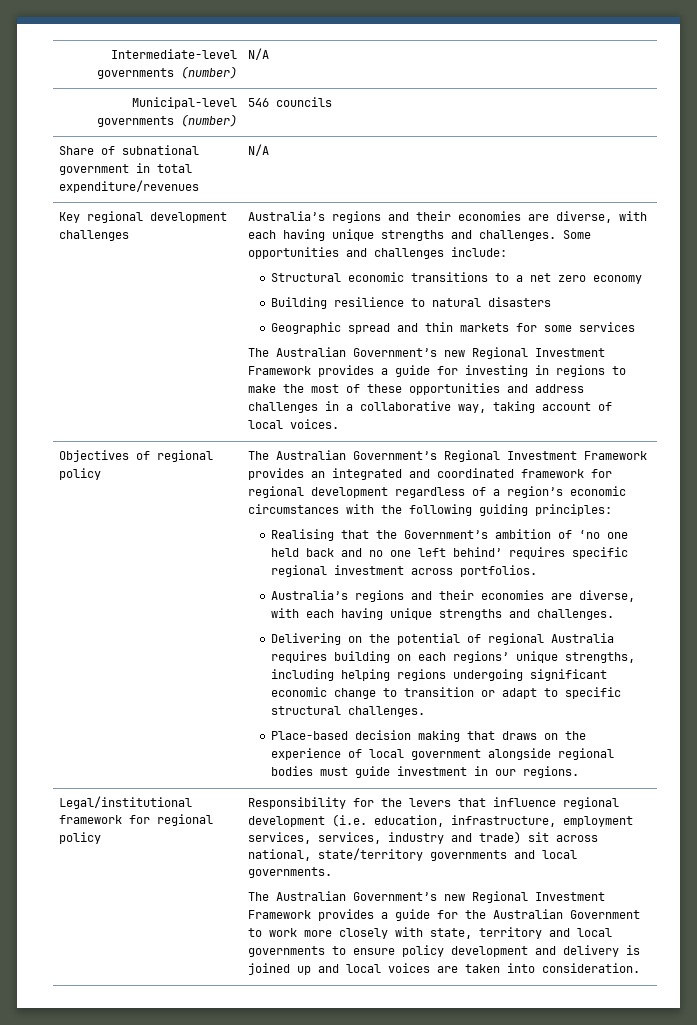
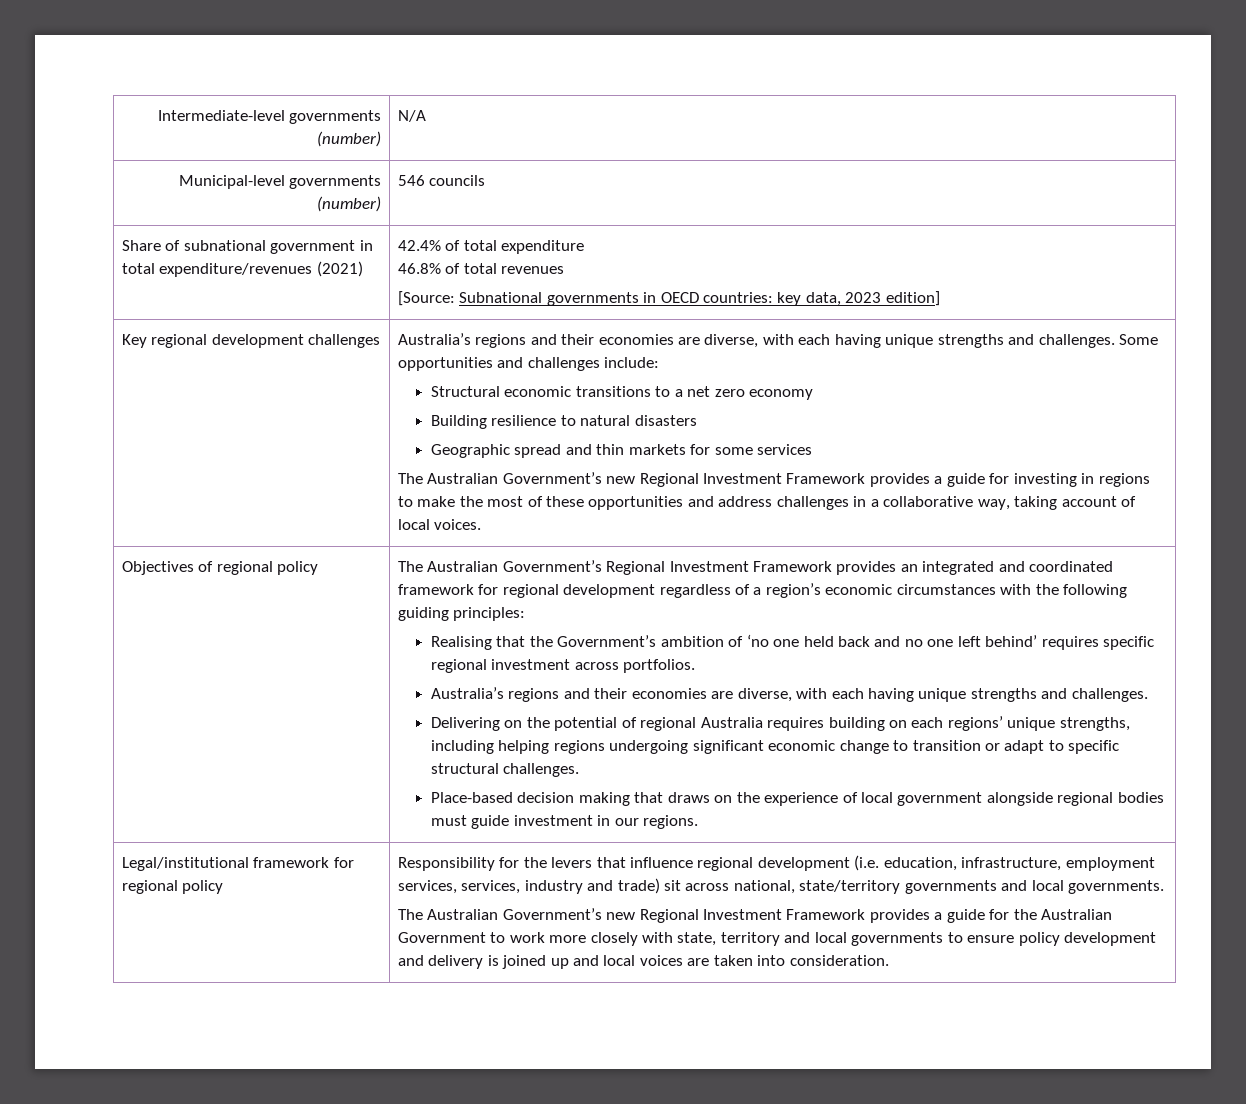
[248,144,270,156] | N/A -> [316,261,363,277] [397,240,585,254] [397,263,565,274] [397,291,940,306] (2021) | 42.4% of total expenditure // 46.8% of total revenues // [Source: Subnational governments in OECD countries: key data, 2023 edition]

